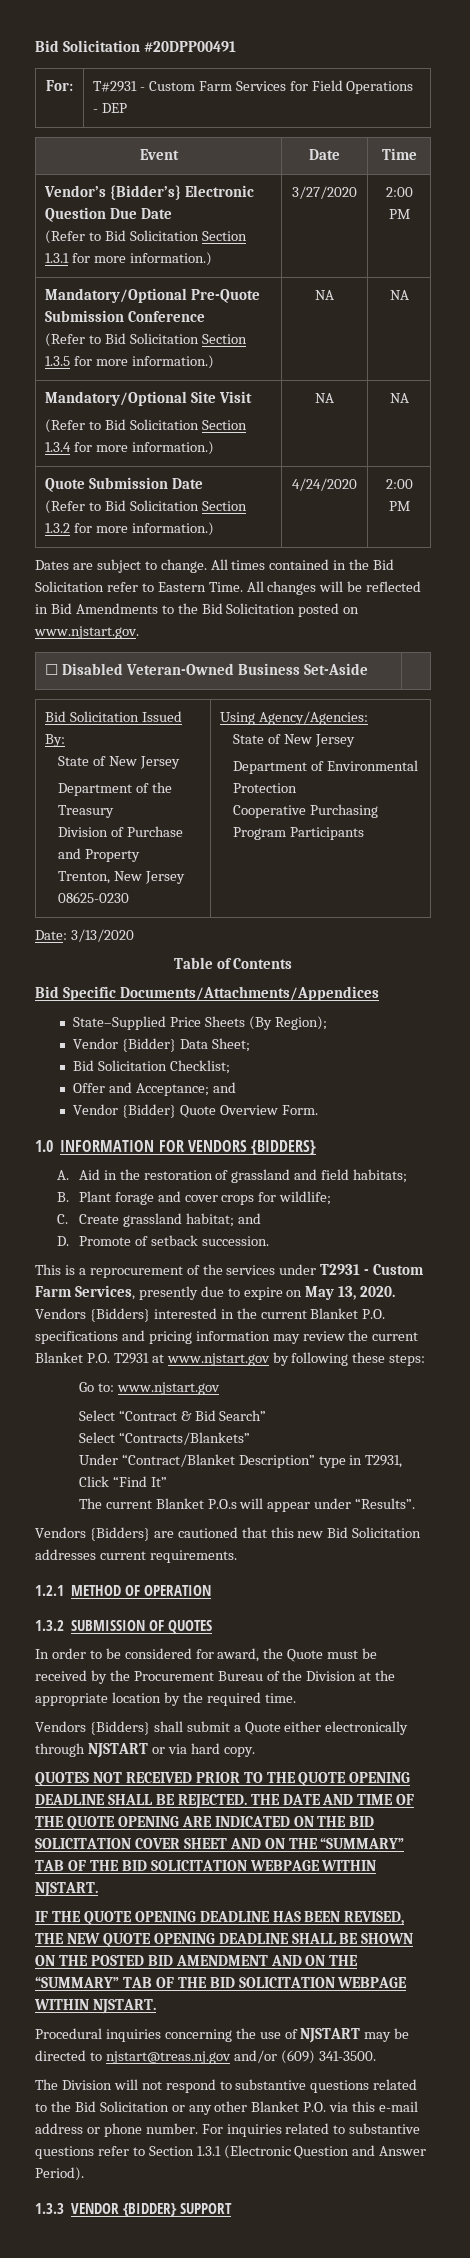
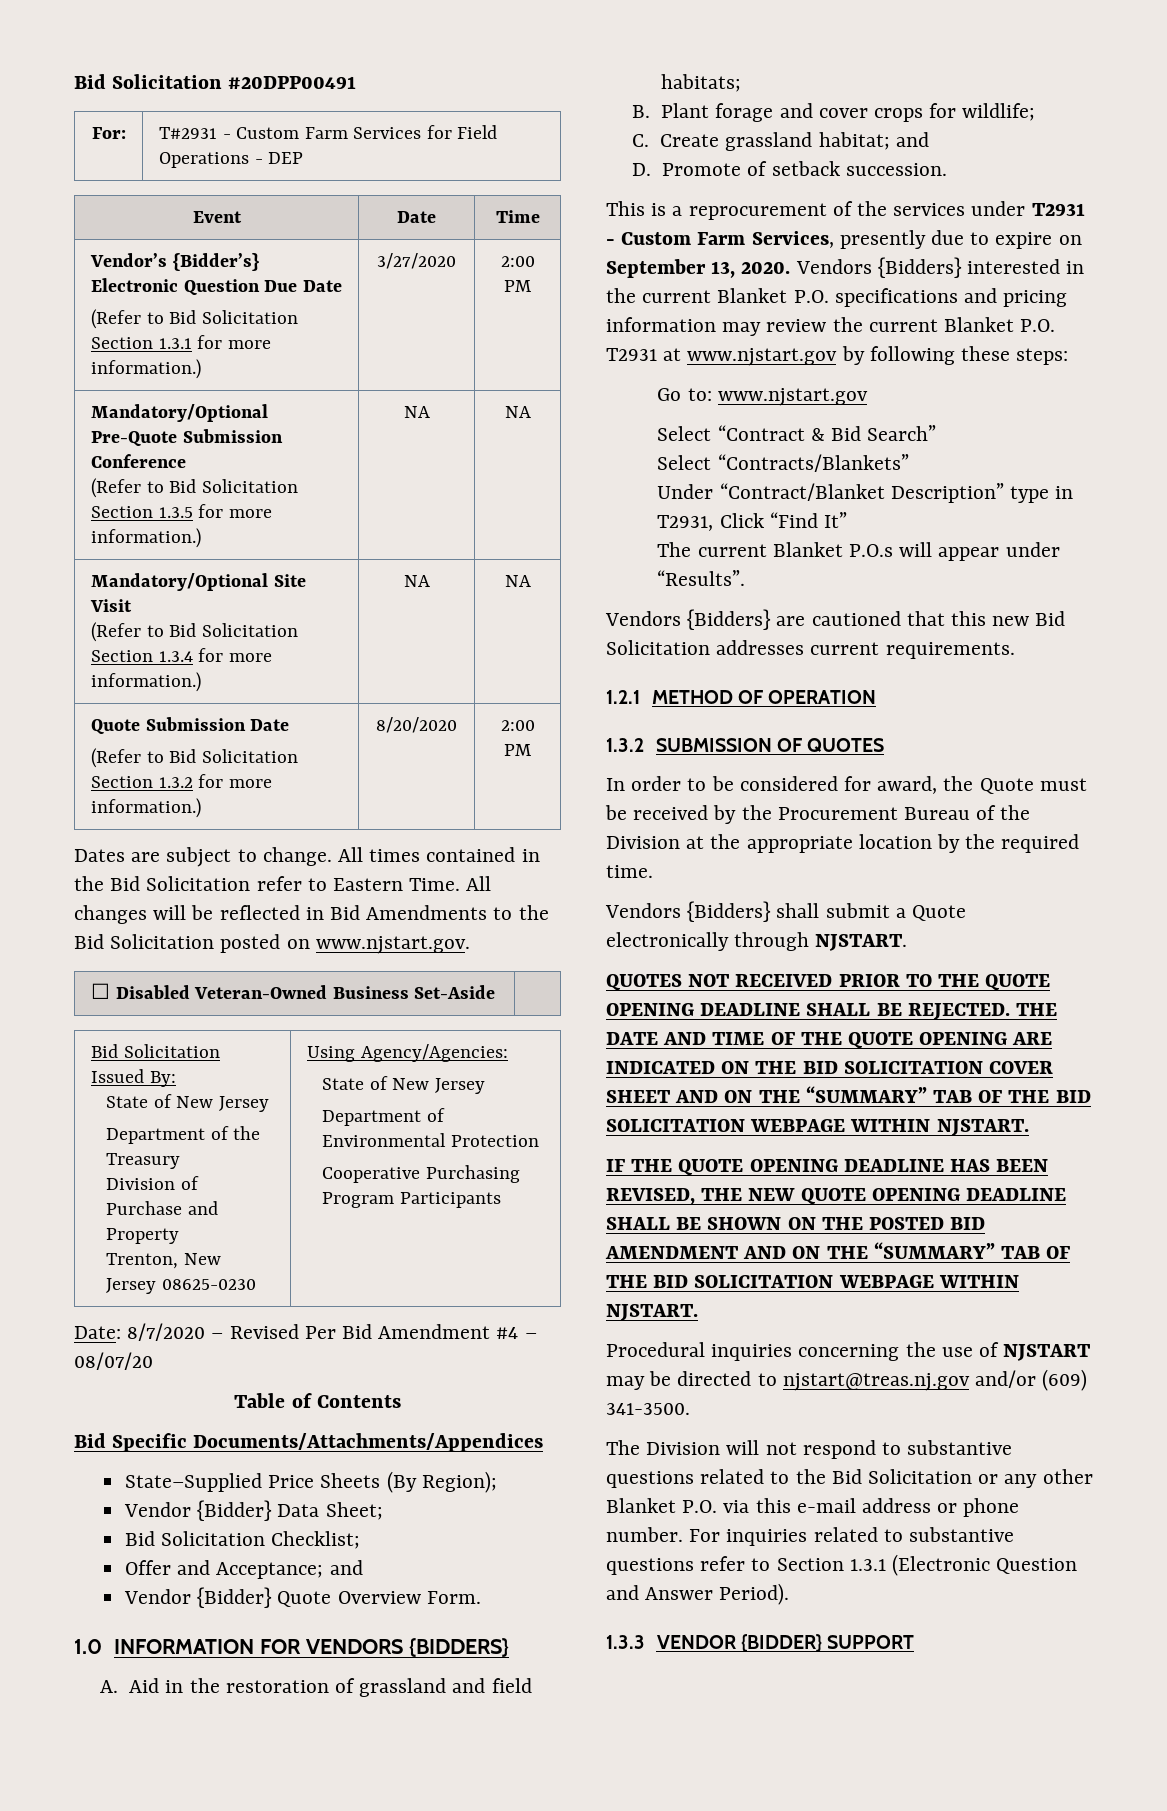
[292,478,357,491] 4/24/2020 -> [376,717,457,733] 8/20/2020
[70,929,134,942] 3/13/2020 -> [127,1323,537,1341] [74,1352,153,1370] 8/7/2020 – Revised Per Bid Amendment #4 – 08/07/20
[305,1286,335,1300] May -> [606,259,706,278] September
[284,1721,322,1732] either -> (967, 913) none
[87,1743,255,1758] NJSTART or via hard copy. -> [815,934,908,951] NJSTART.

